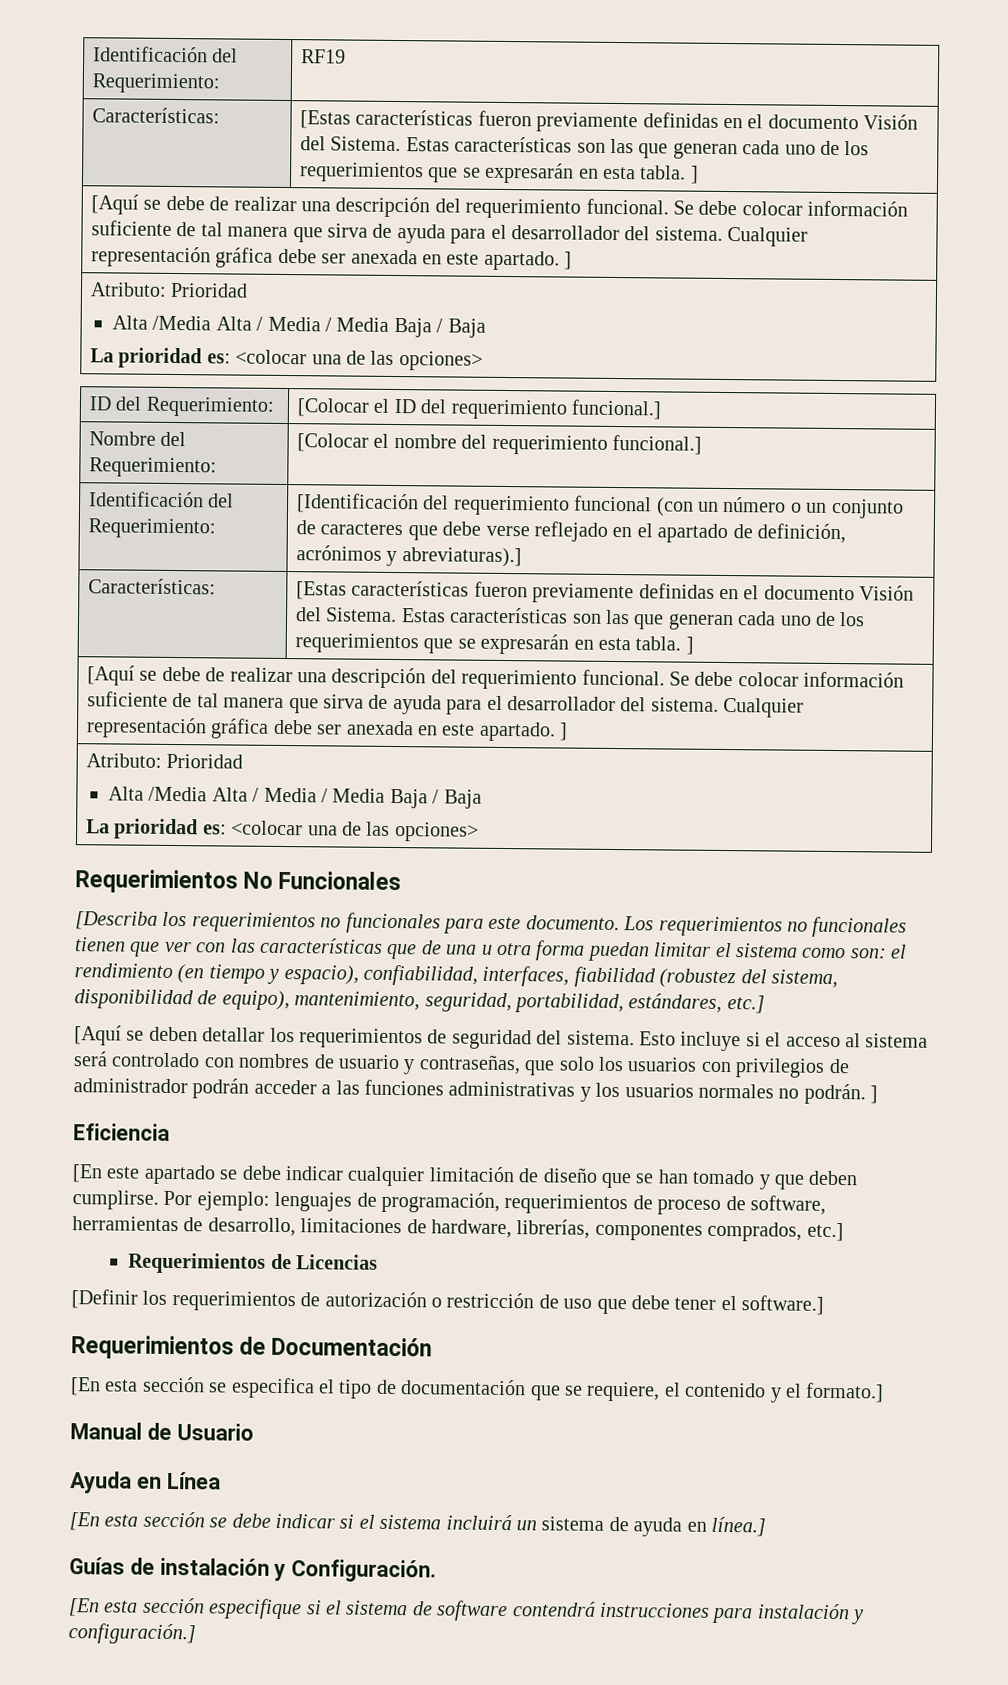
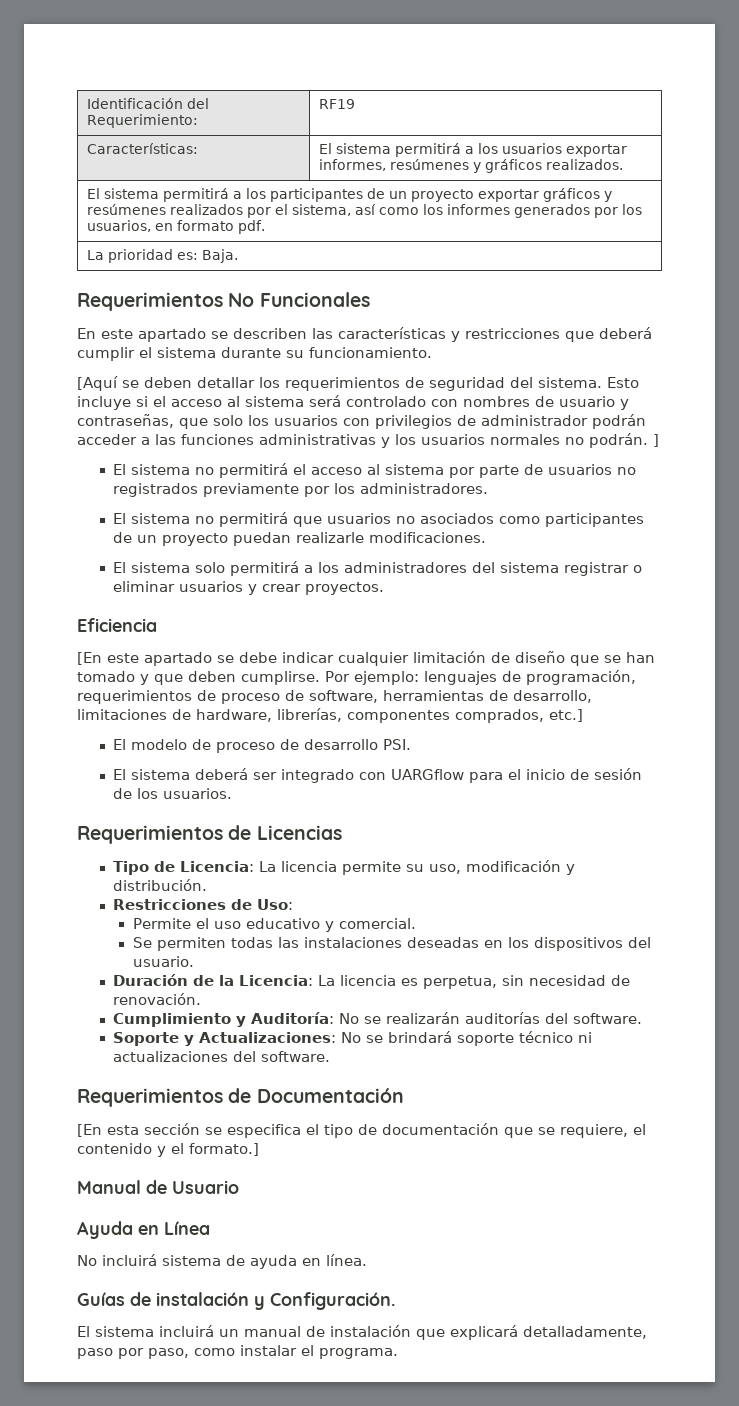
[299,109,919,133] [299,136,870,160] [298,162,699,184] [90,194,909,219] [90,220,809,247] [90,246,573,271] [89,282,249,298] [111,315,486,338] [89,347,483,371] [88,396,275,417] [296,398,662,420] [88,431,187,447] [88,457,217,478] [296,433,702,455] [88,491,235,508] [87,518,216,539] [295,493,904,519] [295,520,846,544] [295,545,522,568] [87,578,216,595] [295,580,915,604] [295,607,866,631] [294,633,694,655] [86,665,905,690] [86,691,805,718] [85,717,569,742] [85,753,244,769] [107,786,482,809] [85,818,479,842] [75,869,402,894] [75,911,908,938] [74,937,908,962] [74,963,838,989] [74,989,765,1014] [Estas características fueron previamente definidas en el documento Visión del Sistema. Estas características son las que generan cada uno de los requerimientos que se expresarán en esta tabla. ] // [Aquí se debe de realizar una descripción del requerimiento funcional. Se debe colocar información suficiente de tal manera que sirva de ayuda para el desarrollador del sistema. Cualquier representación gráfica debe ser anexada en este apartado. ] // Atributo: Prioridad // Alta /Media Alta / Media / Media Baja / Baja // La prioridad es: <colocar una de las opciones> // ID del Requerimiento: | [Colocar el ID del requerimiento funcional.] // Nombre del Requerimiento: | [Colocar el nombre del requerimiento funcional.] // Identificación del Requerimiento: | [Identificación del requerimiento funcional (con un número o un conjunto de caracteres que debe verse reflejado en el apartado de definición, acrónimos y abreviaturas).] // Características: | [Estas características fueron previamente definidas en el documento Visión del Sistema. Estas características son las que generan cada uno de los requerimientos que se expresarán en esta tabla. ] // [Aquí se debe de realizar una descripción del requerimiento funcional. Se debe colocar información suficiente de tal manera que sirva de ayuda para el desarrollador del sistema. Cualquier representación gráfica debe ser anexada en este apartado. ] // Atributo: Prioridad // Alta /Media Alta / Media / Media Baja / Baja // La prioridad es: <colocar una de las opciones> // Requerimientos No Funcionales // [Describa los requerimientos no funcionales para este documento. Los requerimientos no funcionales tienen que ver con las características que de una u otra forma puedan limitar el sistema como son: el rendimiento (en tiempo y espacio), confiabilidad, interfaces, fiabilidad (robustez del sistema, disponibilidad de equipo), mantenimiento, seguridad, portabilidad, estándares, etc.] -> [319,143,628,157] [319,159,624,173] [87,188,613,202] [87,204,643,218] [87,220,266,234] [87,249,239,263] [77,292,370,311] [77,327,652,342] [77,347,432,361] El sistema permitirá a los usuarios exportar informes, resúmenes y gráficos realizados. // El sistema permitirá a los participantes de un proyecto exportar gráficos y resúmenes realizados por el sistema, así como los informes generados por los usuarios, en formato pdf. // La prioridad es: Baja. // Requerimientos No Funcionales // En este apartado se describen las características y restricciones que deberá cumplir el sistema durante su funcionamiento.
(879, 1094) none -> [113,463,637,478] [113,483,489,497] [113,512,645,527] [113,532,487,546] [113,561,643,576] [113,581,385,595] // El sistema no permitirá el acceso al sistema por parte de usuarios no registrados previamente por los administradores. // El sistema no permitirá que usuarios no asociados como participantes de un proyecto puedan realizarle modificaciones. // El sistema solo permitirá a los administradores del sistema registrar o eliminar usuarios y crear proyectos.
[128,1252,379,1274] [71,1289,825,1315] Requerimientos de Licencias // [Definir los requerimientos de autorización o restricción de uso que debe tener el software.] -> [113,739,412,753] [113,768,643,783] [113,788,233,799] [77,825,342,844] [113,860,576,875] [113,879,208,891] [113,899,294,910] [132,918,416,932] [132,937,651,951] [132,956,194,967] [113,974,631,989] [113,993,202,1005] [113,1012,643,1027] [113,1031,593,1046] [113,1051,331,1062] El modelo de proceso de desarrollo PSI. // El sistema deberá ser integrado con UARGflow para el inicio de sesión de los usuarios. // Requerimientos de Licencias // Tipo de Licencia: La licencia permite su uso, modificación y distribución. // Restricciones de Uso: // Permite el uso educativo y comercial. // Se permiten todas las instalaciones deseadas en los dispositivos del usuario. // Duración de la Licencia: La licencia es perpetua, sin necesidad de renovación. // Cumplimiento y Auditoría: No se realizarán auditorías del software. // Soporte y Actualizaciones: No se brindará soporte técnico ni actualizaciones del software.
[69,1511,537,1531] [En esta sección se debe indicar si el sistema incluirá un -> [77,1254,157,1266] No incluirá
[710,1516,766,1537] línea.] -> [326,1254,367,1266] línea.
[68,1597,865,1625] [68,1623,196,1645] [En esta sección especifique si el sistema de software contendrá instrucciones para instalación y configuración.] -> [77,1325,647,1340] [77,1345,398,1359] El sistema incluirá un manual de instalación que explicará detalladamente, paso por paso, como instalar el programa.

